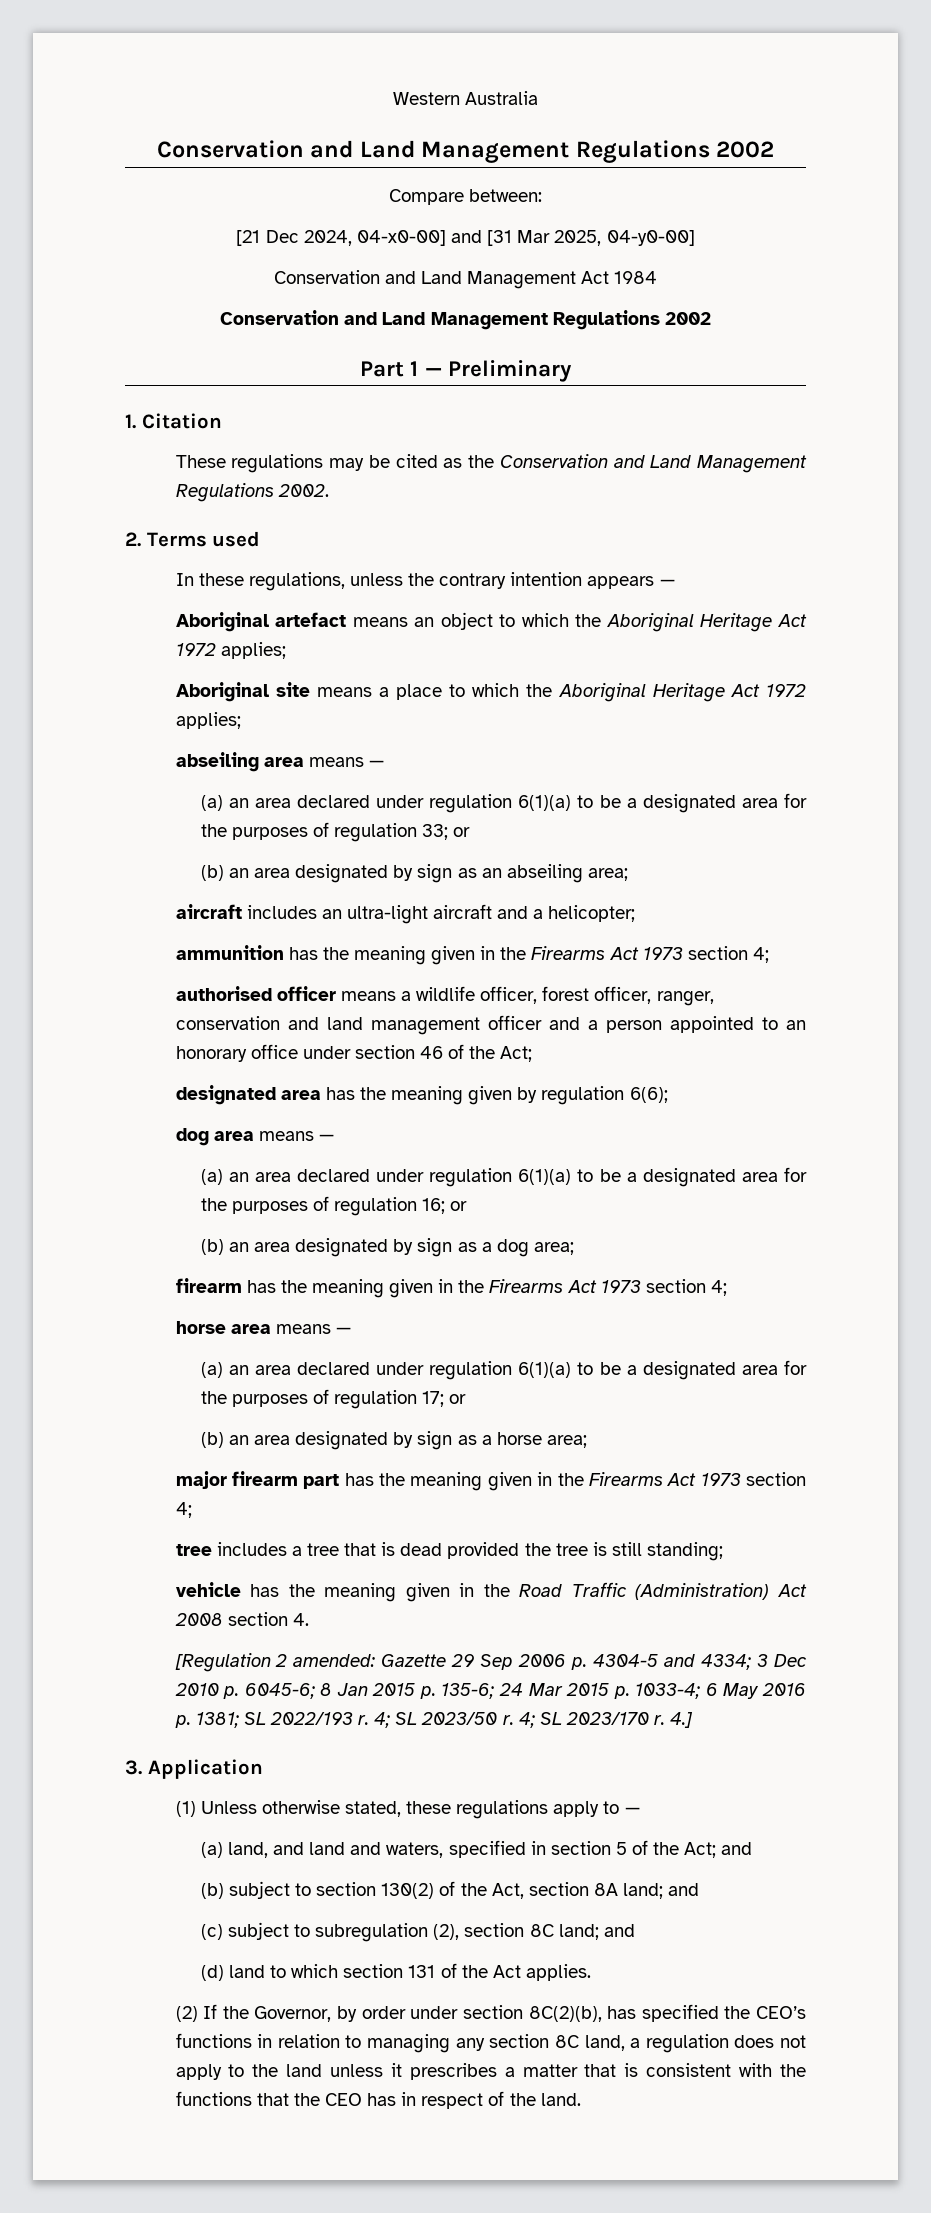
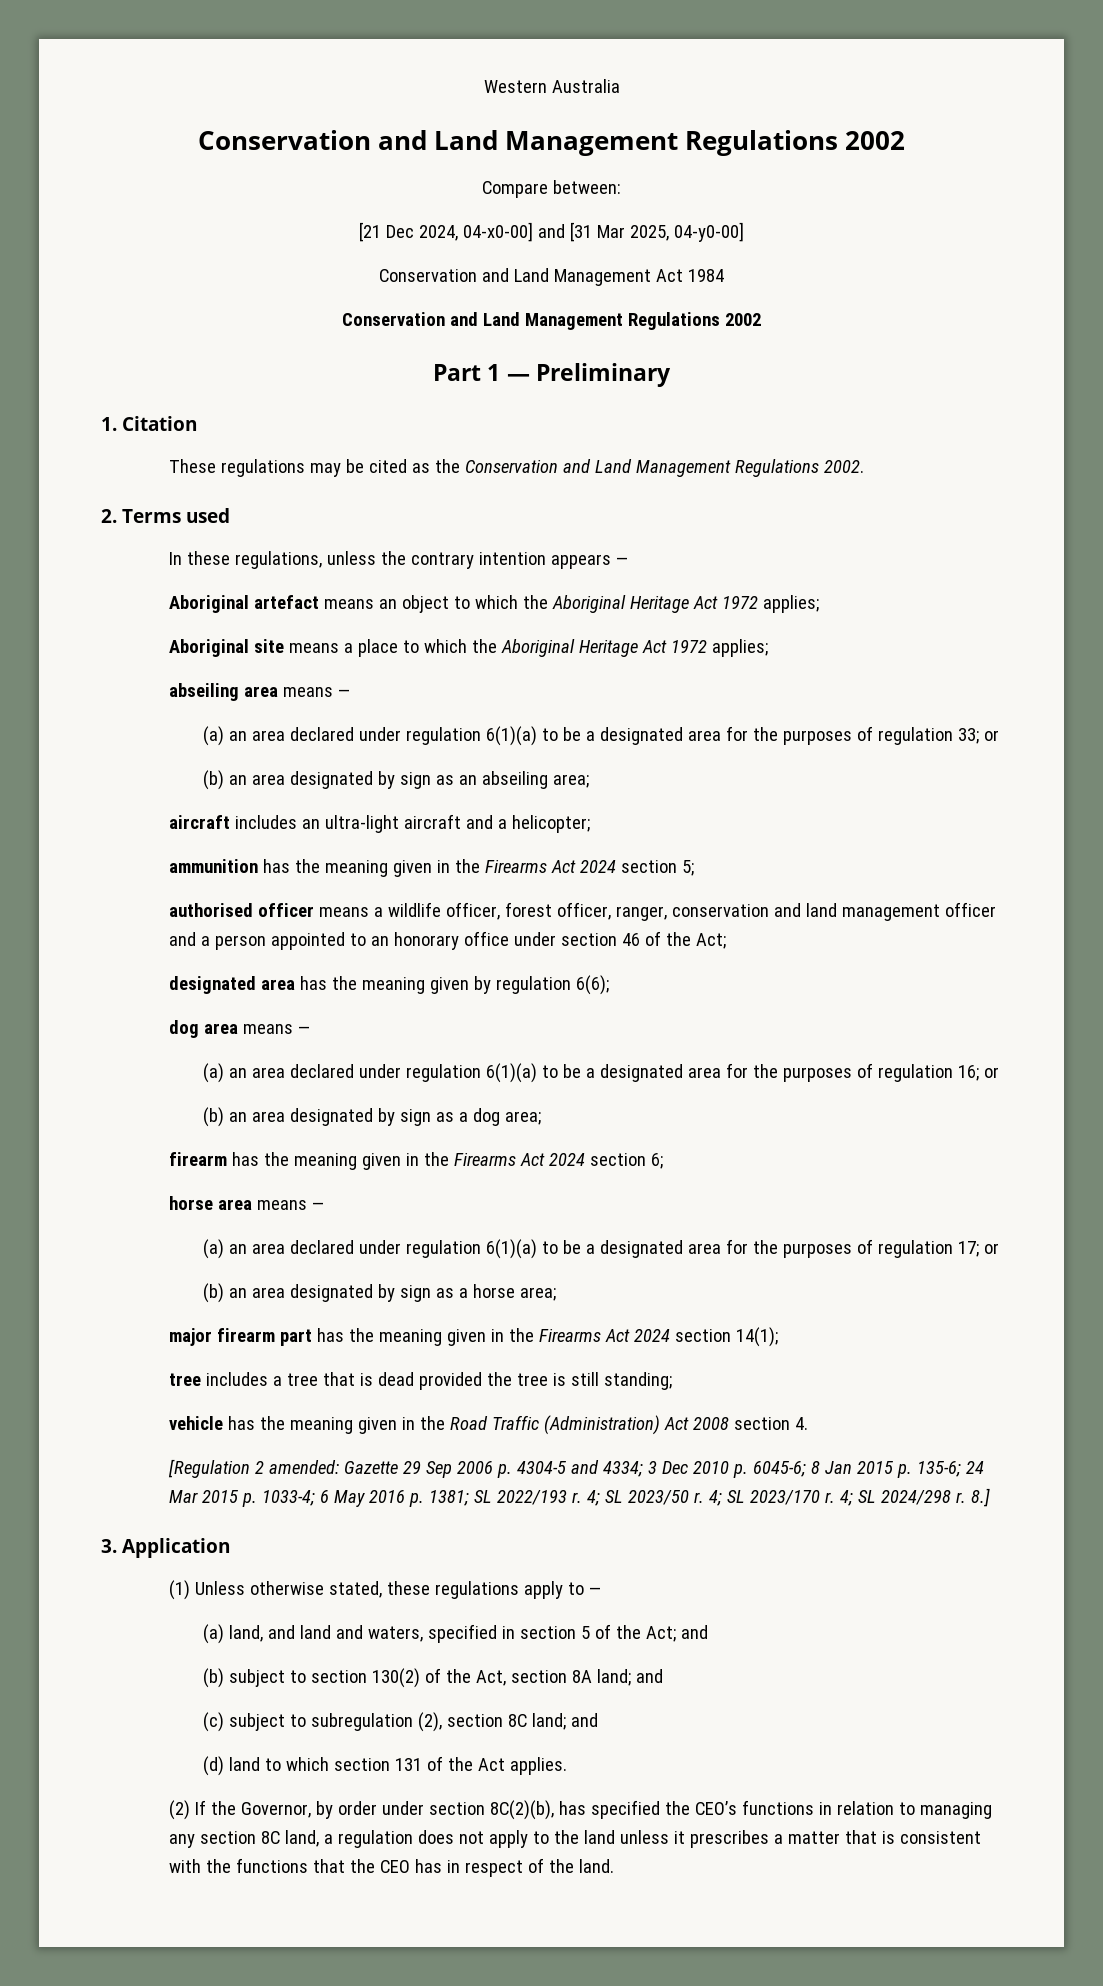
[642,946,769,963] 1973 section 4; -> [580,860,695,876] 2024 section 5;
[600,1279,727,1296] 1973 section 4; -> [549,1153,664,1169] 2024 section 6;
[700,1472,807,1486] [175,1502,192,1518] 1973 section 4; -> [634,1327,779,1347] 2024 section 14(1);
[670,1712,694,1728] 4.] -> [840,1488,991,1507] 4; SL 2024/298 r. 8.]

